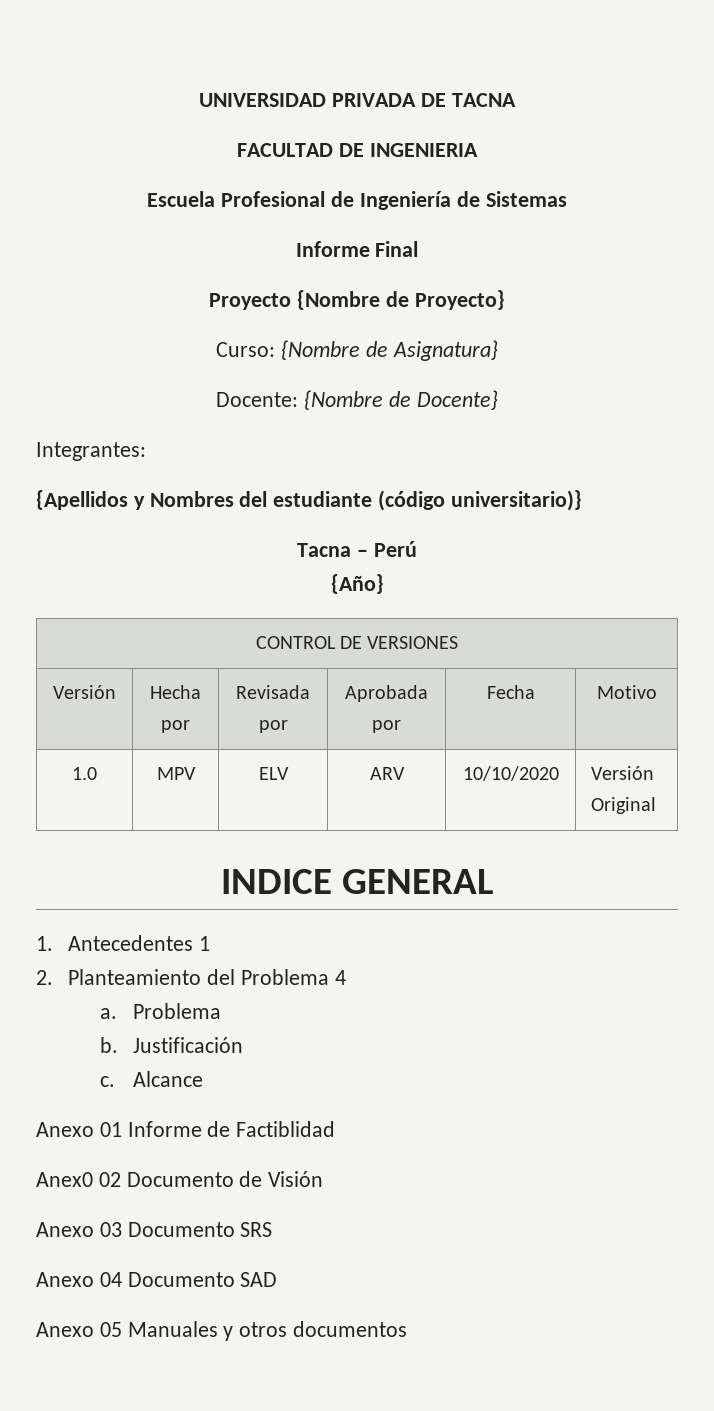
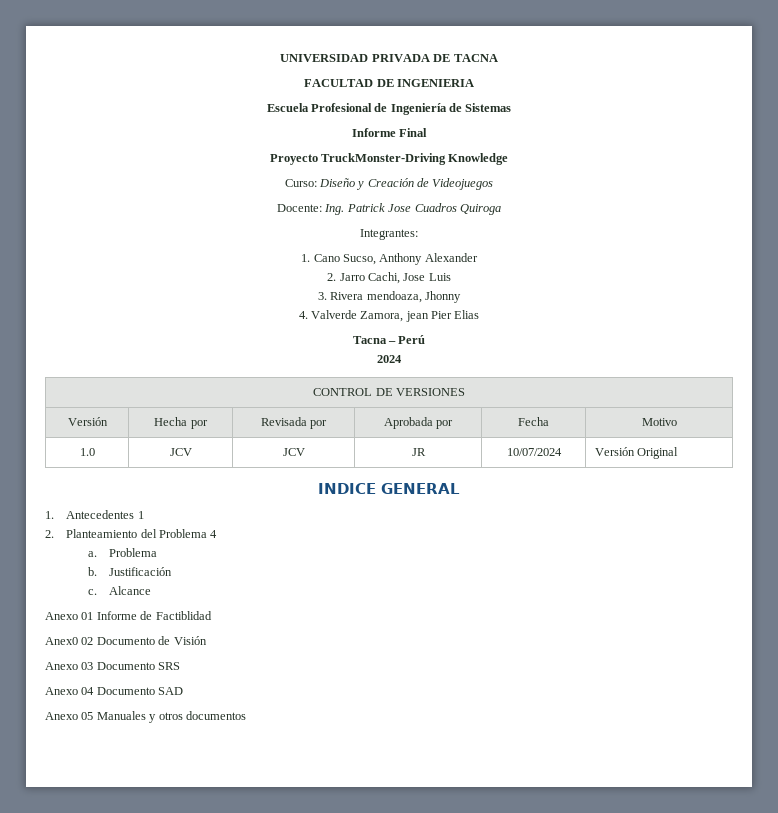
[297,290,505,310] [216,340,498,361] [216,390,498,410] [36,442,146,461] [36,490,582,511] {Nombre de Proyecto} // Curso: {Nombre de Asignatura} // Docente: {Nombre de Docente} // Integrantes: // {Apellidos y Nombres del estudiante (código universitario)} -> [321,153,509,165] [284,178,494,190] [277,203,501,215] [360,229,418,240] [301,253,478,265] [327,272,451,284] [317,291,462,303] [298,310,480,322] TruckMonster-Driving Knowledge // Curso: Diseño y Creación de Videojuegos // Docente: Ing. Patrick Jose Cuadros Quiroga // Integrantes: // 1. Cano Sucso, Anthony Alexander // 2. Jarro Cachi, Jose Luis // 3. Rivera mendoaza, Jhonny // 4. Valverde Zamora, jean Pier Elias
[330,574,384,594] {Año} -> [377,355,402,363] 2024
[156,767,196,780] [258,767,289,780] [369,767,405,780] [462,766,559,781] MPV | ELV | ARV | 10/10/2020 -> [169,448,192,456] [282,448,305,456] [411,448,426,456] [506,448,562,456] JCV | JCV | JR | 10/07/2024

